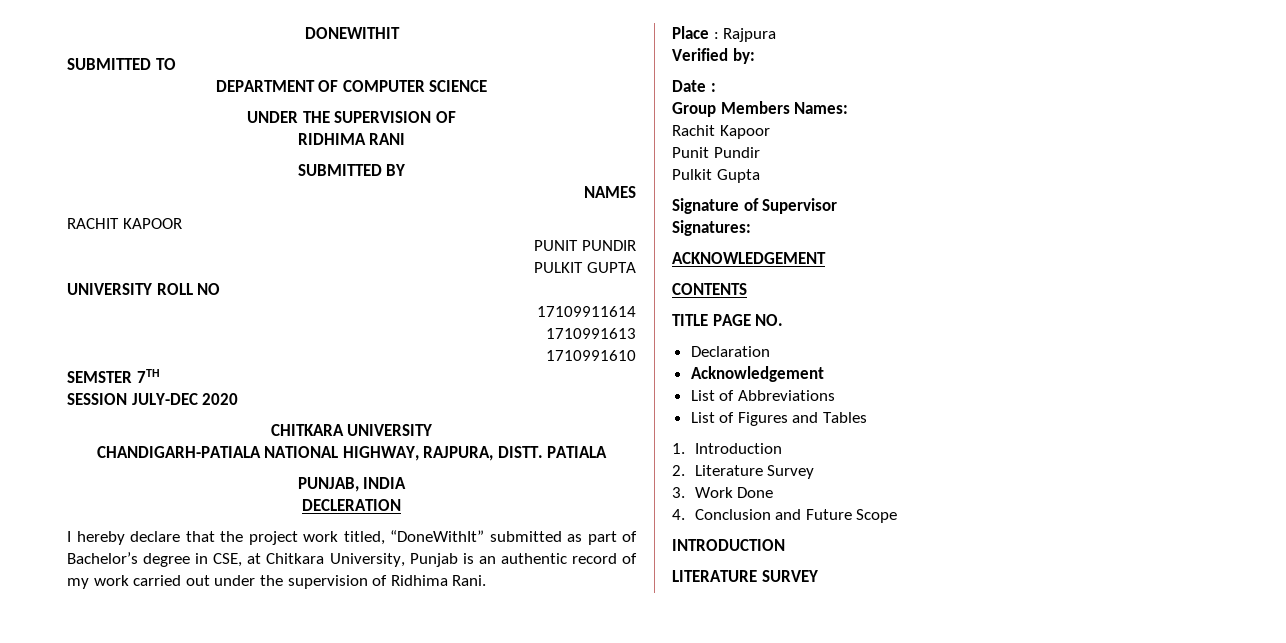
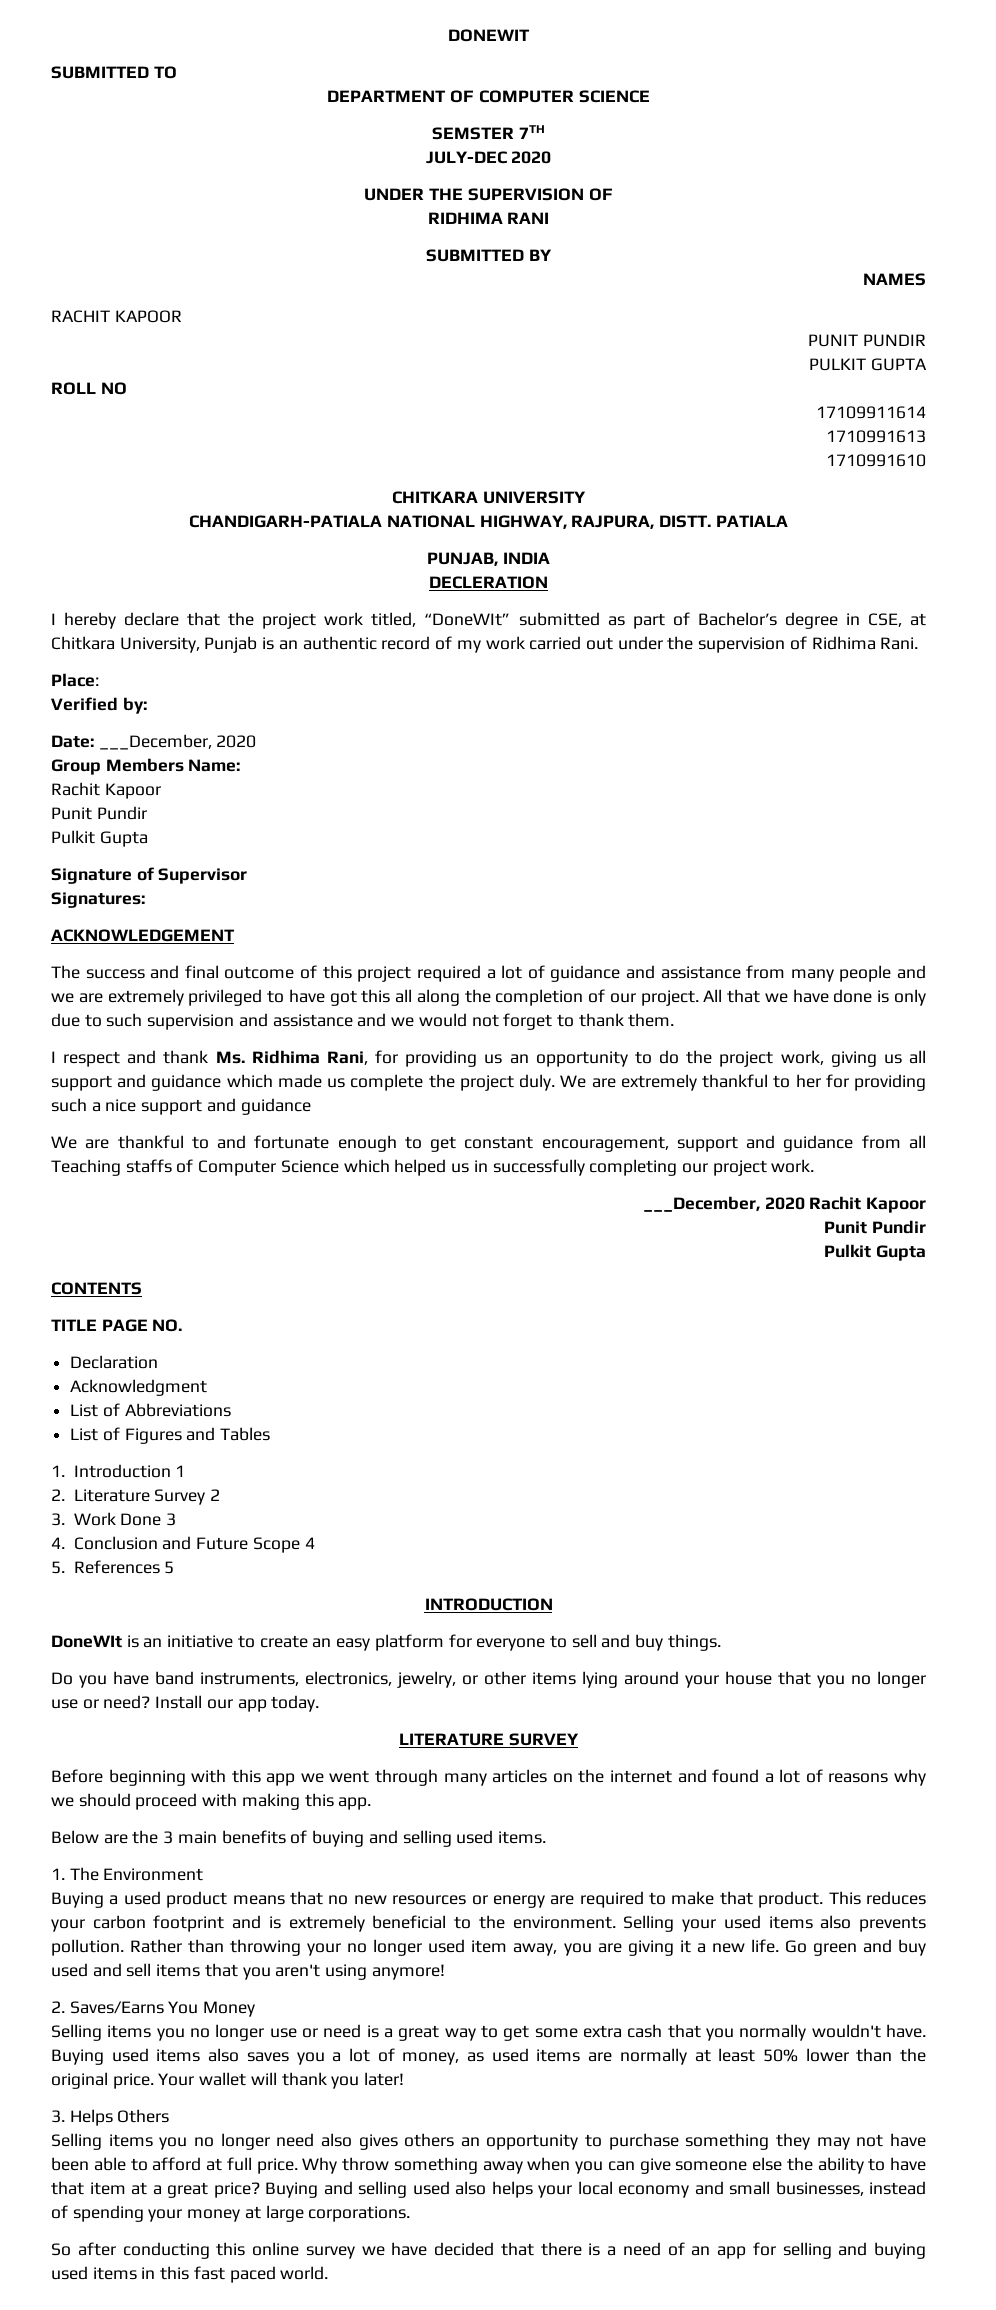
[304,27,400,39] DONEWITHIT -> [448,29,530,42] DONEWIT
(488, 86) none -> [432,125,545,140] [425,151,552,164] // SEMSTER 7TH // JULY-DEC 2020
[67,283,152,295] UNIVERSITY -> (927, 364) none
[67,369,160,383] [67,393,239,405] // SEMSTER 7TH // SESSION JULY-DEC 2020 -> (926, 460) none
[390,530,484,542] “DoneWithIt” -> [424,613,511,626] “DoneWIt”
[672,26,777,42] Place : Rajpura -> [51,673,99,687] Place:
[672,80,716,92] Date : -> [51,734,257,750] Date: ___December, 2020
[794,102,849,114] Names: -> [188,759,241,772] Name:
(826, 258) none -> [51,965,926,982] [51,989,927,1006] [51,1013,675,1030] [51,1050,926,1067] [51,1074,927,1091] [51,1098,311,1115] [51,1135,926,1152] [51,1159,815,1176] [642,1196,927,1213] [824,1220,926,1234] [824,1244,926,1261] // The success and final outcome of this project required a lot of guidance and assistance from many people and we are extremely privileged to have got this all along the completion of our project. All that we have done is only due to such supervision and assistance and we would not forget to thank them. // I respect and thank Ms. Ridhima Rani, for providing us an opportunity to do the project work, giving us all support and guidance which made us complete the project duly. We are extremely thankful to her for providing such a nice support and guidance // We are thankful to and fortunate enough to get constant encouragement, support and guidance from all Teaching staffs of Computer Science which helped us in successfully completing our project work. // ___December, 2020 Rachit Kapoor // Punit Pundir // Pulkit Gupta
[690,366,824,382] Acknowledgement -> [70,1379,208,1396] Acknowledgment
(782, 448) none -> [175,1465,186,1477] 1
(815, 472) none -> [210,1489,221,1501] 2
(774, 492) none -> [166,1513,177,1526] 3
[672,539,785,551] [672,570,818,582] // INTRODUCTION // LITERATURE SURVEY -> [304,1537,315,1549] [51,1560,175,1574] [424,1598,553,1611] [51,1634,721,1651] [51,1671,926,1688] [51,1695,320,1712] [399,1733,579,1746] [51,1769,926,1786] [51,1793,372,1810] [51,1830,546,1847] [51,1867,204,1881] [51,1891,927,1908] [51,1915,927,1932] [51,1939,926,1956] [51,1963,445,1980] [51,2001,256,2017] [51,2024,927,2041] [51,2048,927,2065] [51,2072,405,2089] [51,2109,170,2126] [51,2133,926,2150] [51,2157,926,2174] [51,2181,926,2198] [51,2205,411,2222] [51,2242,926,2259] [51,2266,329,2283] 4 // 5. References 5 // INTRODUCTION // DoneWIt is an initiative to create an easy platform for everyone to sell and buy things. // Do you have band instruments, electronics, jewelry, or other items lying around your house that you no longer use or need? Install our app today. // LITERATURE SURVEY // Before beginning with this app we went through many articles on the internet and found a lot of reasons why we should proceed with making this app. // Below are the 3 main benefits of buying and selling used items. // 1. The Environment // Buying a used product means that no new resources or energy are required to make that product. This reduces your carbon footprint and is extremely beneficial to the environment. Selling your used items also prevents pollution. Rather than throwing your no longer used item away, you are giving it a new life. Go green and buy used and sell items that you aren't using anymore! // 2. Saves/Earns You Money // Selling items you no longer use or need is a great way to get some extra cash that you normally wouldn't have. Buying used items also saves you a lot of money, as used items are normally at least 50% lower than the original price. Your wallet will thank you later! // 3. Helps Others // Selling items you no longer need also gives others an opportunity to purchase something they may not have been able to afford at full price. Why throw something away when you can give someone else the ability to have that item at a great price? Buying and selling used also helps your local economy and small businesses, instead of spending your money at large corporations. // So after conducting this online survey we have decided that there is a need of an app for selling and buying used items in this fast paced world.

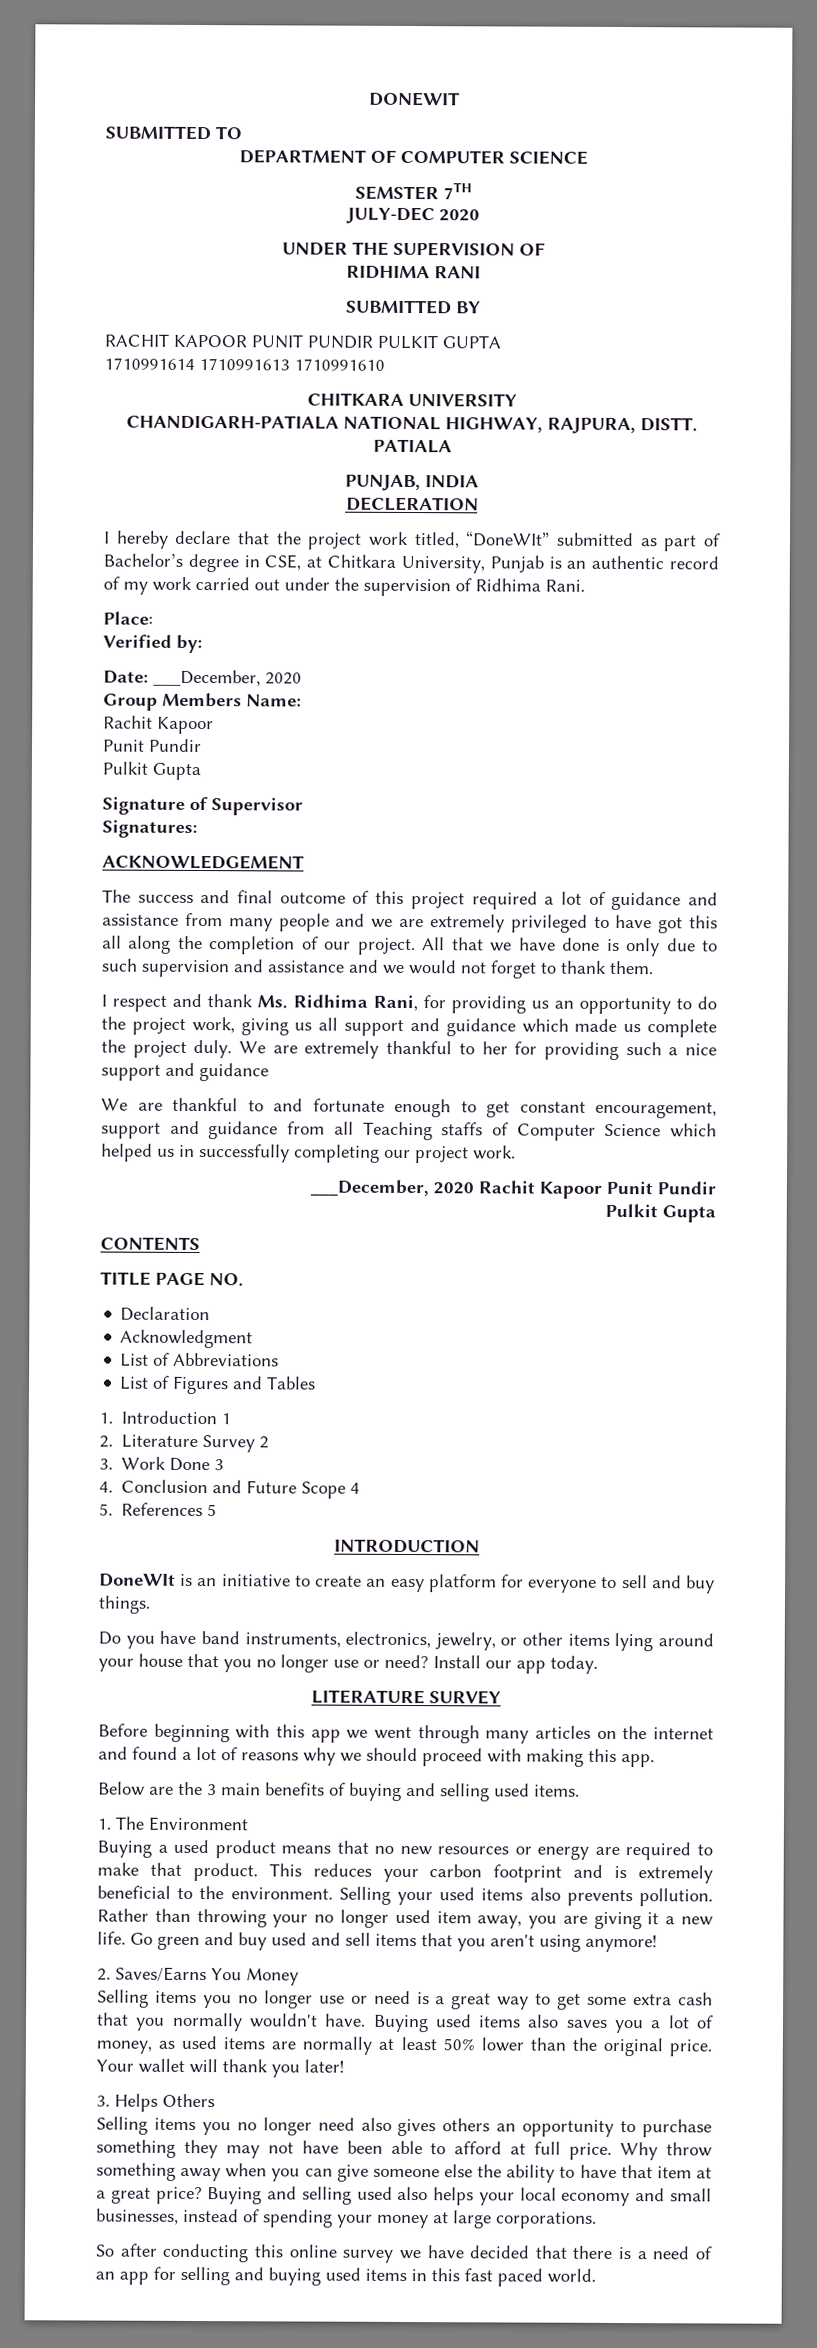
[863,273,926,286] // NAMES -> (481, 307) none
(182, 316) // -> (247, 341) none
(926, 340) // -> (373, 342) none
[51,382,127,395] [816,406,926,419] ROLL NO // 17109911614 // -> [104,357,195,370] 1710991614
(926, 436) // -> (290, 364) none
(927, 1205) // -> (602, 1190) none

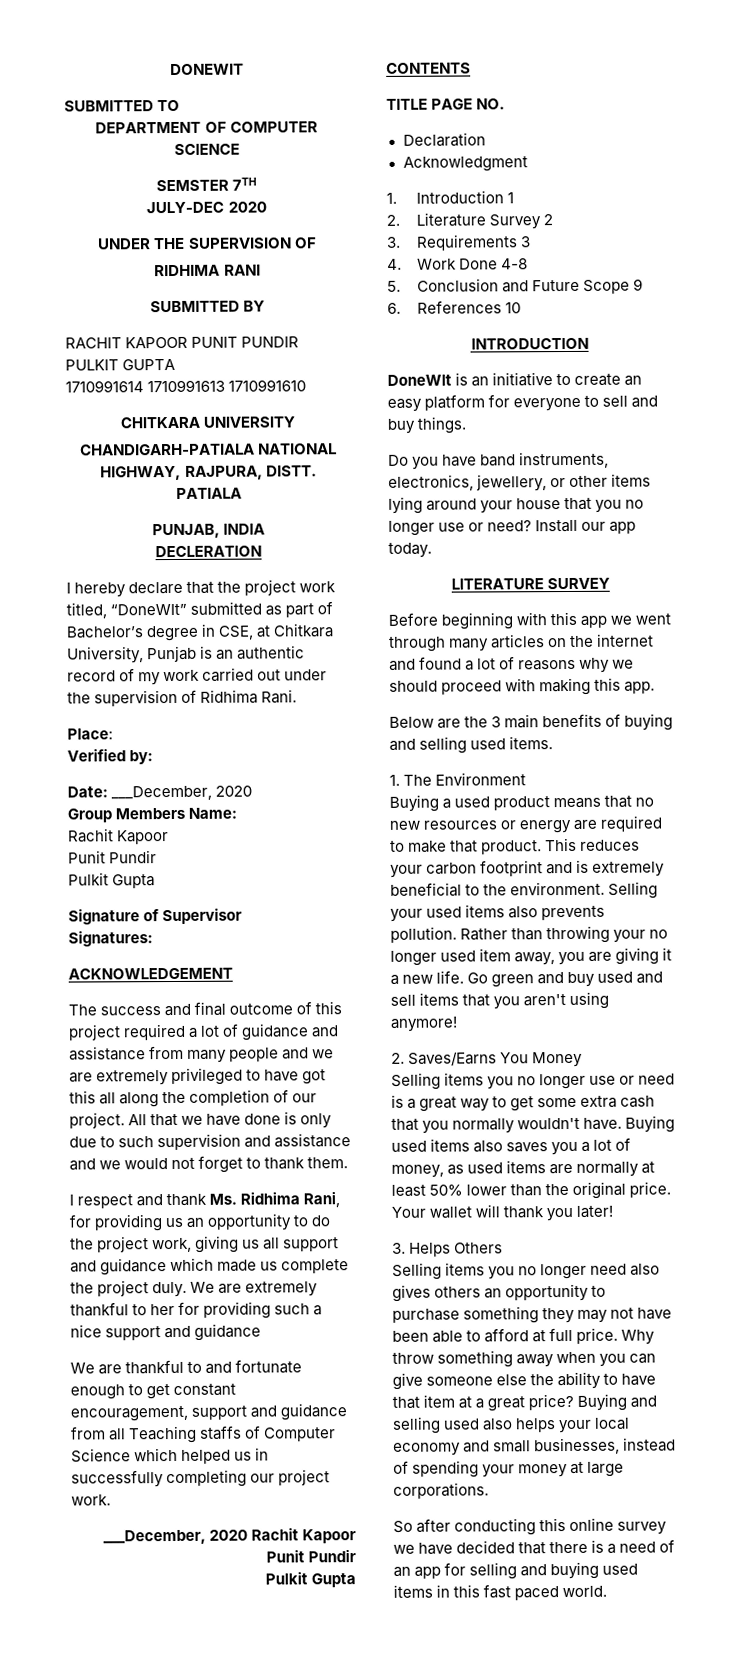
[120,1352,280,1367] [119,1375,317,1395] // List of Abbreviations // List of Figures and Tables -> (528, 164) none
[121,1456,225,1472] [99,1479,361,1499] [99,1502,218,1517] Work Done 3 // 4. Conclusion and Future Scope 4 // 5. References 5 -> [415,234,531,251] [387,258,528,270] [387,278,643,294] [387,300,521,314] Requirements 3 // 4. Work Done 4-8 // 5. Conclusion and Future Scope 9 // 6. References 10
[434,1632,496,1651] jewelry, -> [476,474,548,492] jewellery,

